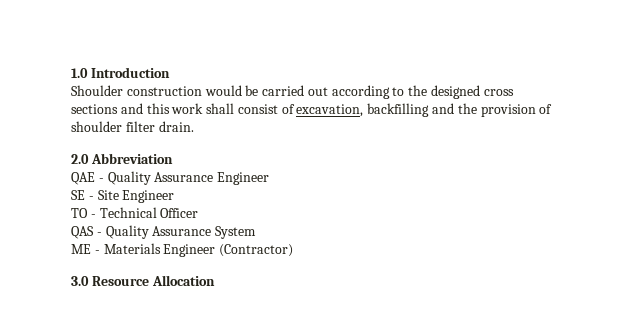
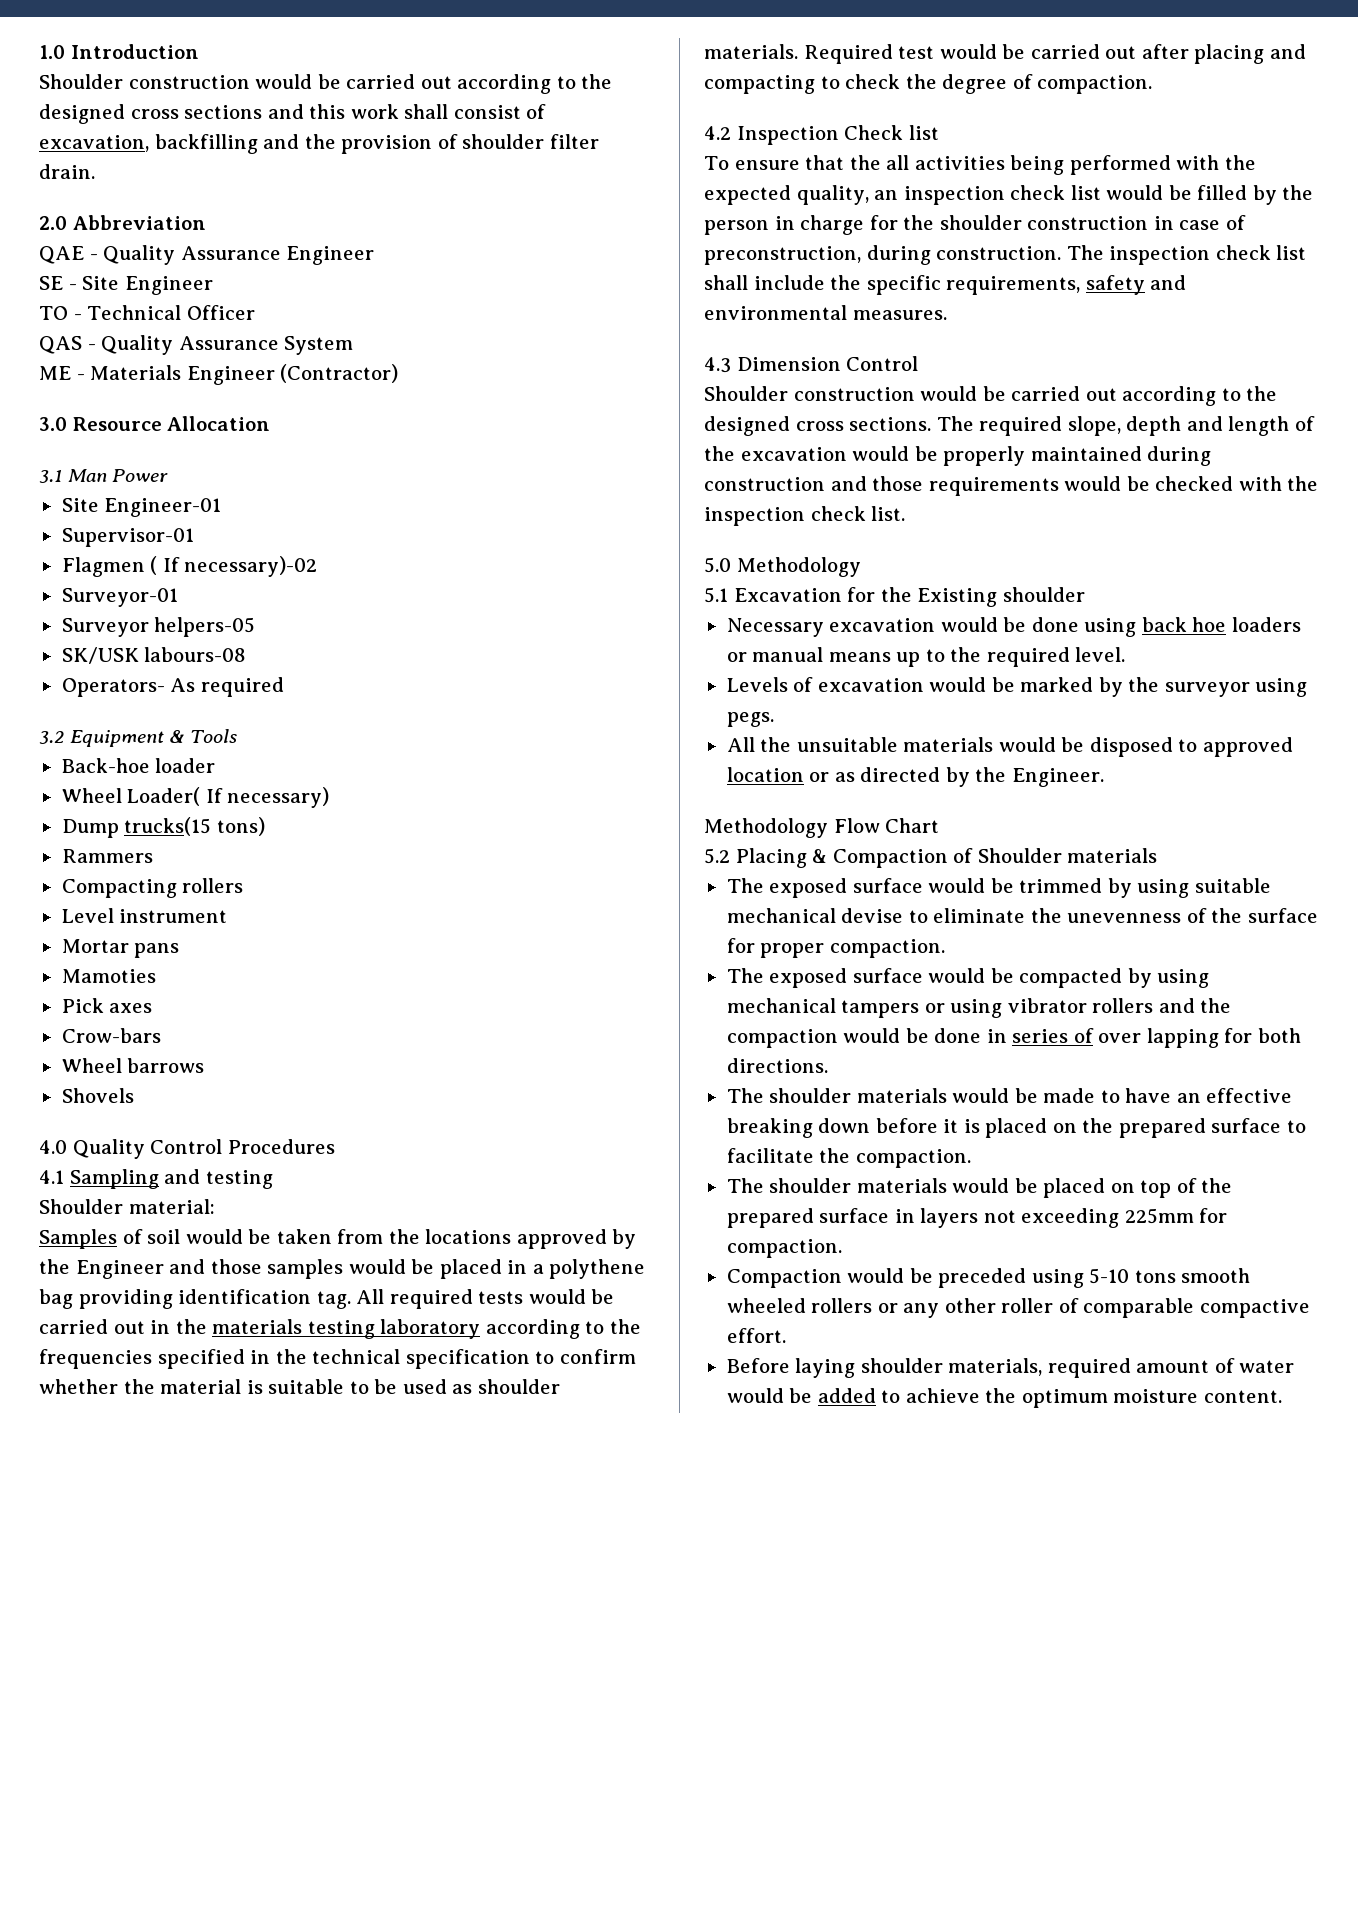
(215, 280) none -> [39,469,169,483] [61,498,222,517] [61,528,194,547] [61,556,318,577] [61,588,178,607] [61,617,256,637] [61,647,247,664] [61,677,284,697] [39,729,237,747] [61,758,216,773] [61,787,330,808] [61,817,265,838] [61,849,153,863] [61,878,244,898] [61,908,228,923] [61,939,180,958] [61,969,156,983] [61,998,153,1013] [61,1028,161,1043] [61,1058,205,1073] [61,1088,134,1103] [39,1139,335,1159] [39,1169,273,1189] [39,1199,215,1214] [39,1229,637,1249] [39,1259,646,1279] [39,1289,615,1309] [39,1319,641,1339] [39,1349,636,1369] [39,1379,560,1394] [704,44,1306,64] [704,74,1153,94] [704,125,939,145] [704,155,1256,175] [704,185,1314,205] [704,215,1246,235] [704,245,1307,265] [704,275,1187,295] [704,305,947,320] [704,356,919,373] [704,386,1278,406] [704,416,1315,436] [704,446,1212,466] [704,476,1319,496] [704,506,906,526] [704,557,861,577] [704,587,1085,607] [726,617,1301,637] [726,647,1126,667] [726,677,1308,697] [726,712,774,727] [726,737,1293,757] [726,767,1104,787] [704,818,940,838] [704,848,1158,868] [726,878,1271,898] [726,908,1318,923] [726,938,945,958] [726,968,1210,988] [726,998,1232,1018] [726,1028,1301,1048] [726,1058,828,1073] [726,1088,1293,1103] [726,1118,1306,1138] [726,1148,971,1168] [726,1178,1233,1198] [726,1208,1228,1228] [726,1239,842,1258] [726,1268,1251,1288] [726,1298,1310,1318] [726,1328,786,1343] [726,1358,1295,1378] [726,1388,1282,1408] // 3.1 Man Power // Site Engineer-01 // Supervisor-01 // Flagmen ( If necessary)-02 // Surveyor-01 // Surveyor helpers-05 // SK/USK labours-08 // Operators- As required // 3.2 Equipment & Tools // Back-hoe loader // Wheel Loader( If necessary) // Dump trucks(15 tons) // Rammers // Compacting rollers // Level instrument // Mortar pans // Mamoties // Pick axes // Crow-bars // Wheel barrows // Shovels // 4.0 Quality Control Procedures // 4.1 Sampling and testing // Shoulder material: // Samples of soil would be taken from the locations approved by the Engineer and those samples would be placed in a polythene bag providing identification tag. All required tests would be carried out in the materials testing laboratory according to the frequencies specified in the technical specification to confirm whether the material is suitable to be used as shoulder materials. Required test would be carried out after placing and compacting to check the degree of compaction. // 4.2 Inspection Check list // To ensure that the all activities being performed with the expected quality, an inspection check list would be filled by the person in charge for the shoulder construction in case of preconstruction, during construction. The inspection check list shall include the specific requirements, safety and environmental measures. // 4.3 Dimension Control // Shoulder construction would be carried out according to the designed cross sections. The required slope, depth and length of the excavation would be properly maintained during construction and those requirements would be checked with the inspection check list. // 5.0 Methodology // 5.1 Excavation for the Existing shoulder // Necessary excavation would be done using back hoe loaders or manual means up to the required level. // Levels of excavation would be marked by the surveyor using pegs. // All the unsuitable materials would be disposed to approved location or as directed by the Engineer. // Methodology Flow Chart // 5.2 Placing & Compaction of Shoulder materials // The exposed surface would be trimmed by using suitable mechanical devise to eliminate the unevenness of the surface for proper compaction. // The exposed surface would be compacted by using mechanical tampers or using vibrator rollers and the compaction would be done in series of over lapping for both directions. // The shoulder materials would be made to have an effective breaking down before it is placed on the prepared surface to facilitate the compaction. // The shoulder materials would be placed on top of the prepared surface in layers not exceeding 225mm for compaction. // Compaction would be preceded using 5-10 tons smooth wheeled rollers or any other roller of comparable compactive effort. // Before laying shoulder materials, required amount of water would be added to achieve the optimum moisture content.

